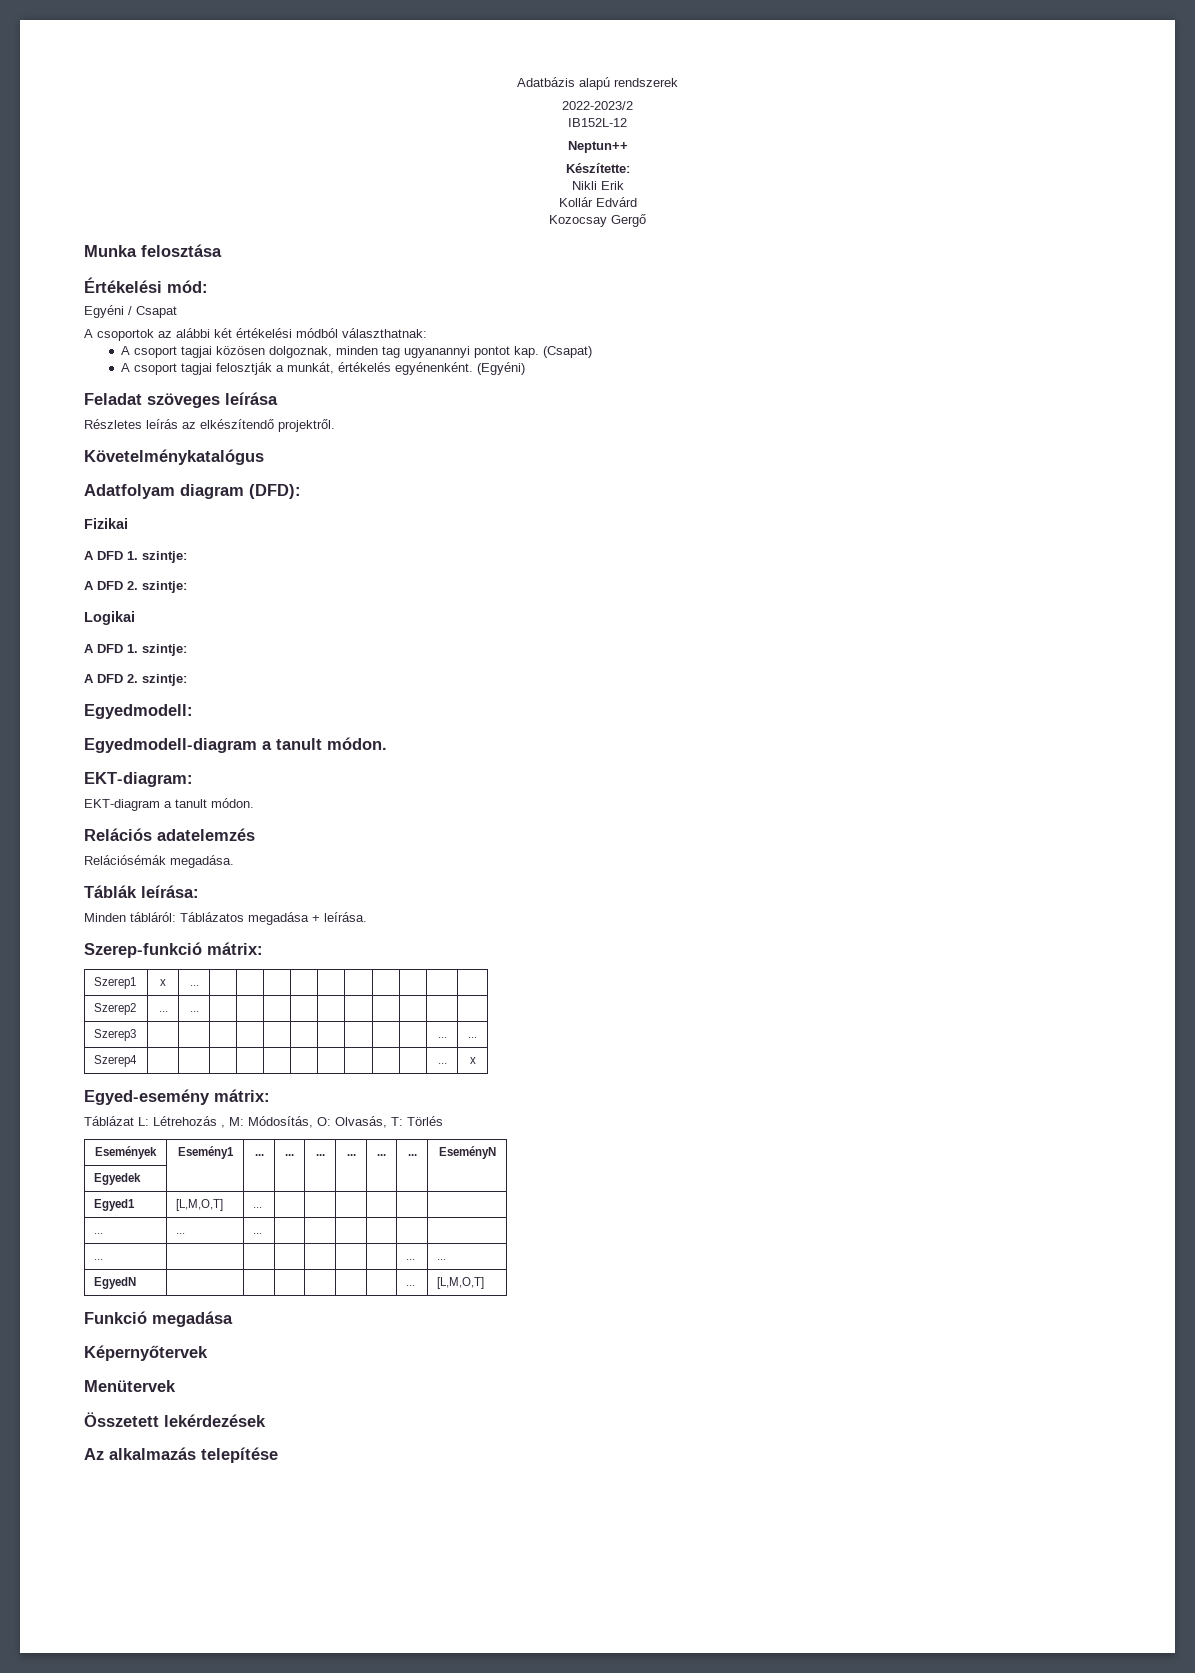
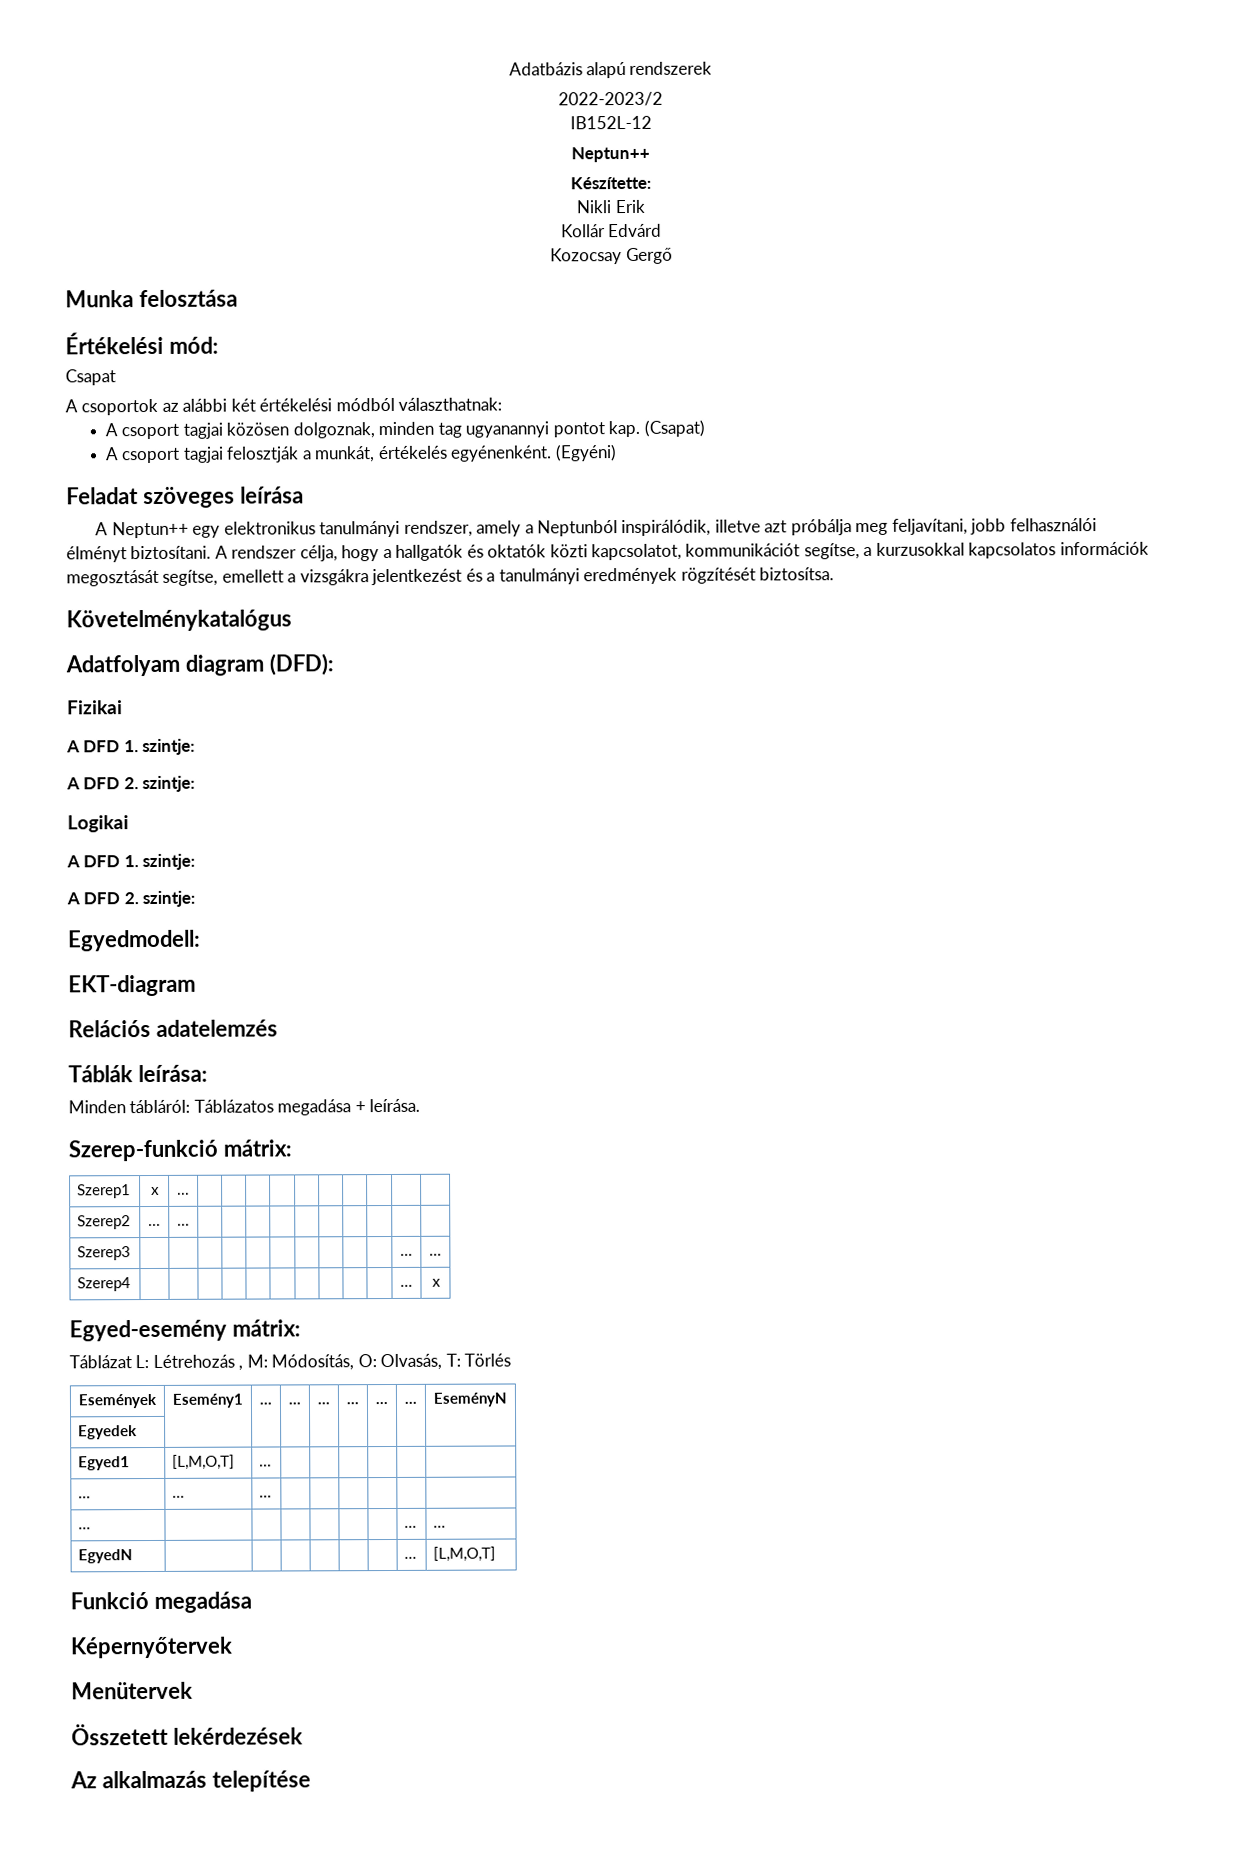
[84,305,132,318] Egyéni / -> (219, 345) none
[84,419,335,432] Részletes leírás az elkészítendő projektről. -> [95,518,1097,539] [66,541,1149,563] [66,567,835,587] A Neptun++ egy elektronikus tanulmányi rendszer, amely a Neptunból inspirálódik, illetve azt próbálja meg feljavítani, jobb felhasználói élményt biztosítani. A rendszer célja, hogy a hallgatók és oktatók közti kapcsolatot, kommunikációt segítse, a kurzusokkal kapcsolatos információk megosztását segítse, emellett a vizsgákra jelentkezést és a tanulmányi eredmények rögzítését biztosítsa.
[84,737,387,753] [84,772,193,787] [84,798,254,811] Egyedmodell-diagram a tanult módon. // EKT-diagram: // EKT-diagram a tanult módon. -> [68,974,196,997] EKT-diagram
[84,855,234,868] // Relációsémák megadása. -> (278, 1028) none

